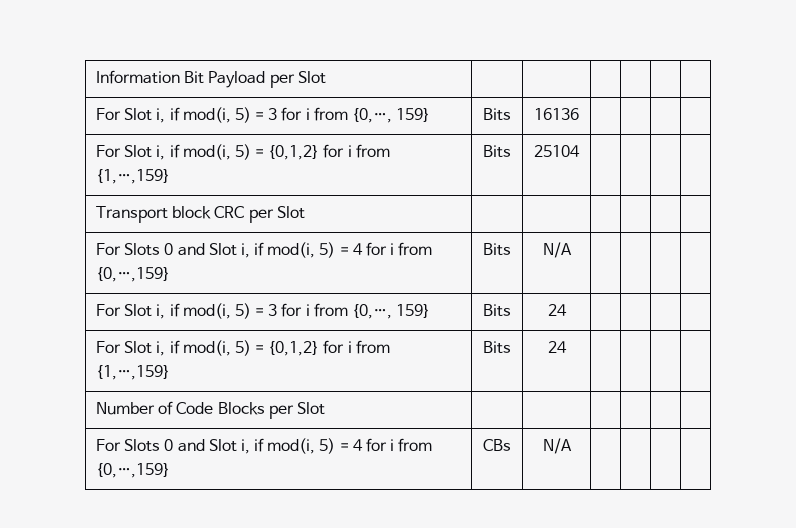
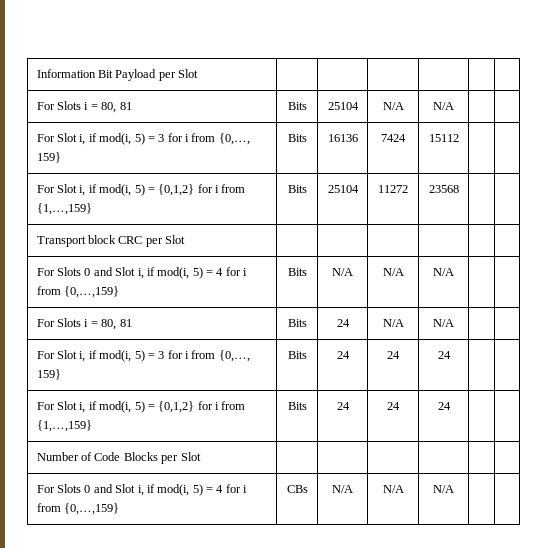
(326, 77) none -> [36,101,132,113] [287,102,307,110] [327,102,359,110] [382,102,404,110] [433,102,454,110] // For Slots i = 80, 81 | Bits | 25104 | N/A | N/A | |
(579, 114) | -> [381,134,406,142] [428,134,459,142] 7424 | 15112
(580, 151) | -> [378,185,408,193] [428,185,459,193] 11272 | 23568
(572, 250) | -> [382,268,404,276] [433,268,454,276] [36,318,132,330] [287,319,307,327] [336,319,350,327] [382,319,404,327] [433,319,454,327] N/A | N/A | | // For Slots i = 80, 81 | Bits | 24 | N/A | N/A
(567, 310) | -> [387,351,400,359] [437,351,451,359] 24 | 24
(567, 347) | -> [387,402,400,410] [437,402,451,410] 24 | 24
(572, 446) | -> [382,485,404,493] [433,485,454,493] N/A | N/A

